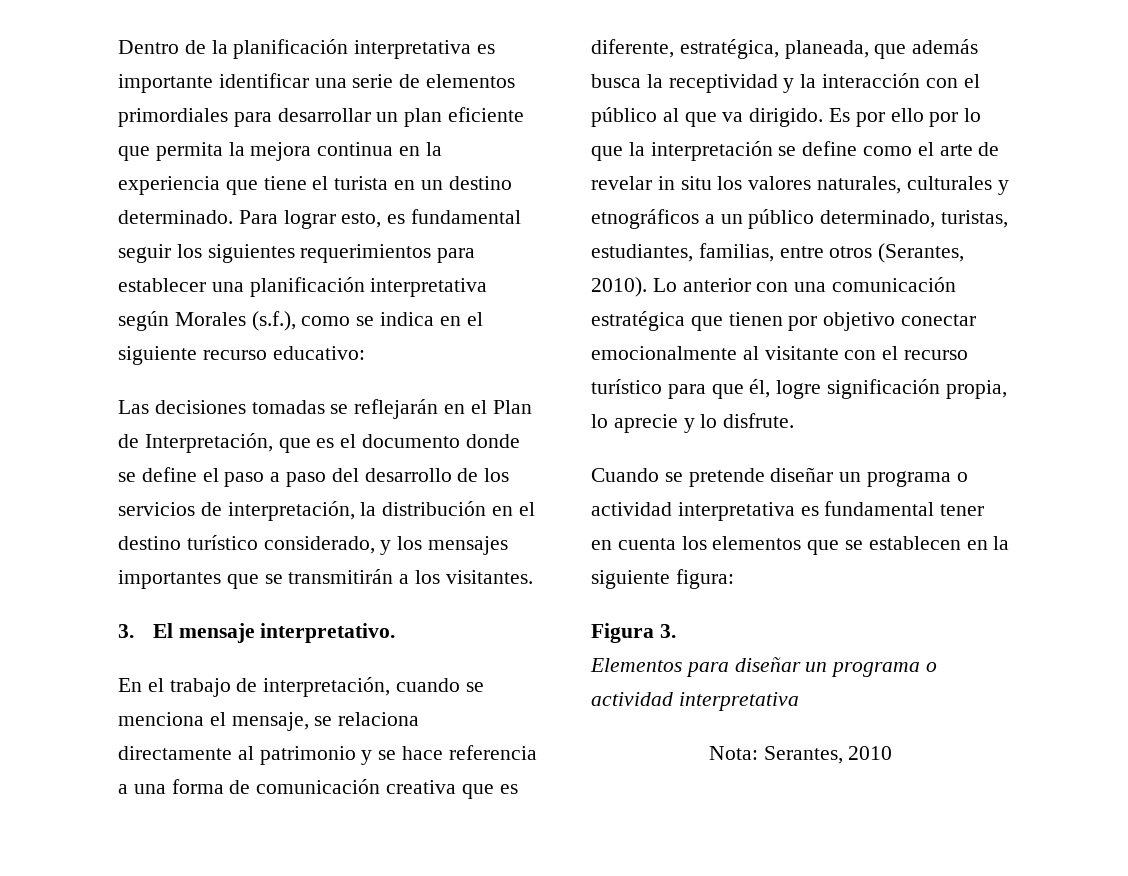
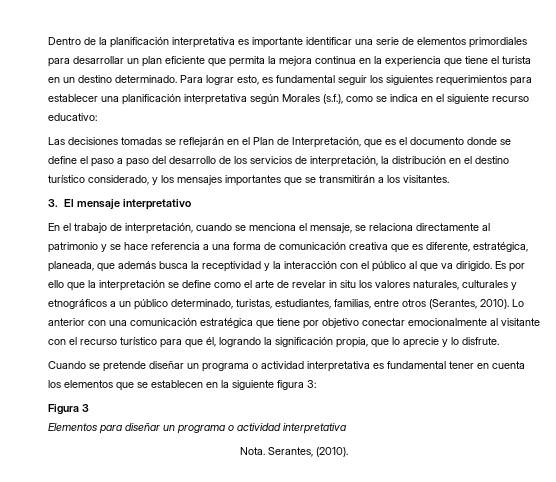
[260,623,396,643] interpretativo. -> [122,199,191,210] interpretativo
[929,108,982,127] por lo -> (64, 284) none
[728,312,783,326] tienen -> [277,318,300,326] tiene
[776,380,822,399] logre -> [219,337,272,347] logrando la
(1007, 389) none -> [371,339,389,348] que
[675,569,734,589] figura: -> [277,380,316,390] figura 3:
[659,624,676,638] 3. -> [82,404,89,412] 3
[708,746,893,764] Nota: Serantes, 2010 -> [240,447,348,457] Nota. Serantes, (2010).

